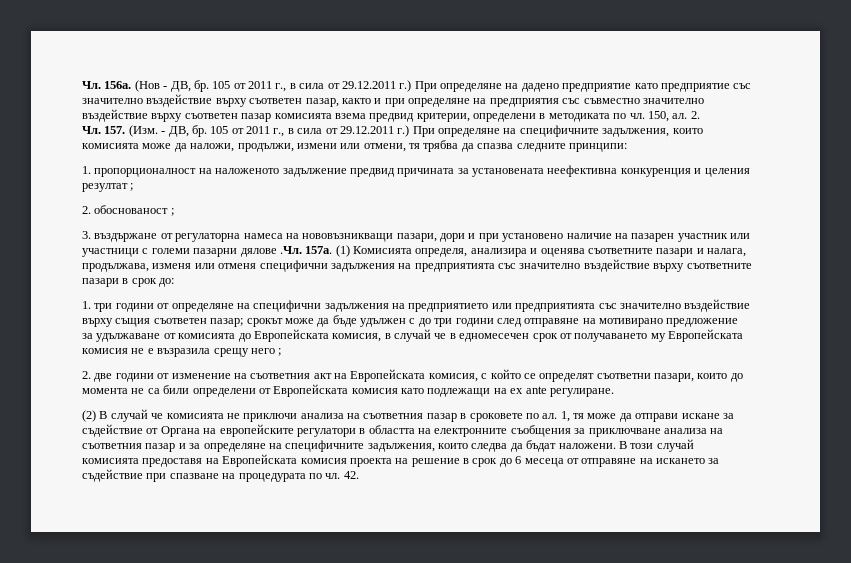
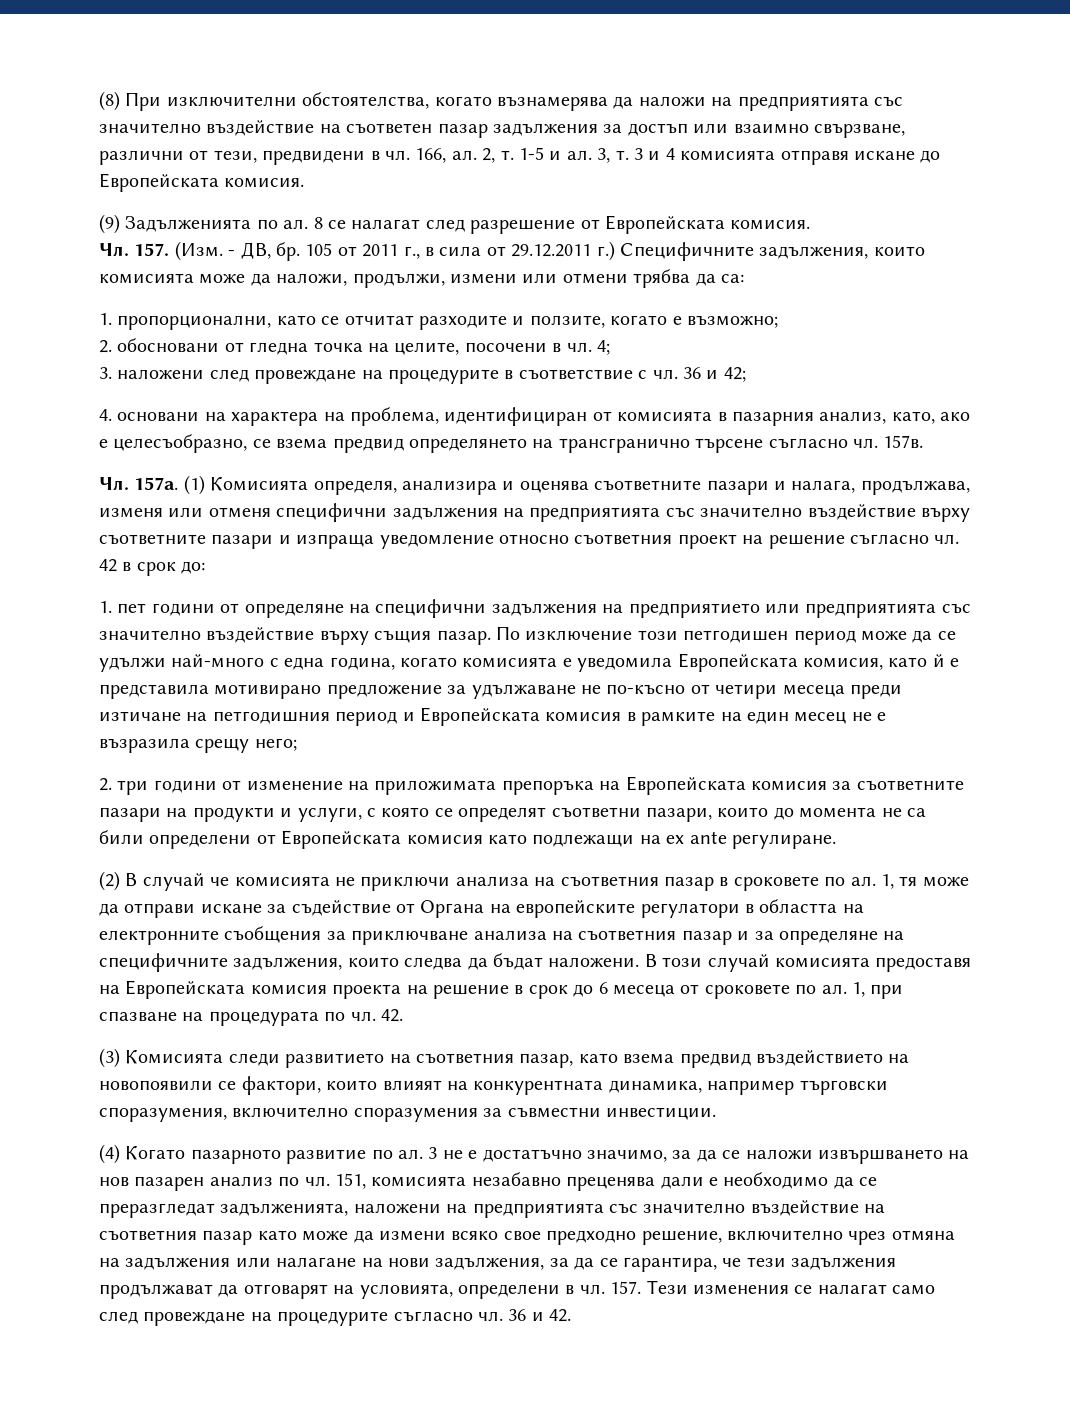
[82,80,752,92] [82,94,704,107] [82,109,700,122] Чл. 156а. (Нов - ДВ, бр. 105 от 2011 г., в сила от 29.12.2011 г.) При определяне на дадено предприятие като предприятие със значително въздействие върху съответен пазар, както и при определяне на предприятия със съвместно значително въздействие върху съответен пазар комисията взема предвид критерии, определени в методиката по чл. 150, ал. 2. -> [99,91,903,111] [99,120,905,138] [99,147,941,165] [99,173,305,192] [99,214,811,234] (8) При изключителни обстоятелства, когато възнамерява да наложи на предприятията със значително въздействие на съответен пазар задължения за достъп или взаимно свързване, различни от тези, предвидени в чл. 166, ал. 2, т. 1-5 и ал. 3, т. 3 и 4 комисията отправя искане до Европейската комисия. // (9) Задълженията по ал. 8 се налагат след разрешение от Европейската комисия.
[412,125,599,137] При определяне на специфичните -> [619,242,754,261] Специфичните
[363,140,627,152] [82,165,750,177] [82,183,134,192] [82,205,174,216] [82,231,750,242] [82,246,302,257] отмени, тя трябва да спазва следните принципи: // 1. пропорционалност на наложеното задължение предвид причината за установената неефективна конкуренция и целения резултат ; // 2. обоснованост ; // 3. въздържане от регулаторна намеса на нововъзникващи пазари, дори и при установено наличие на пазарен участник или участници с големи пазарни дялове .Чл. -> [562,269,744,288] [99,313,778,330] [99,338,610,355] [99,367,746,384] [99,407,971,426] [99,434,924,453] [99,477,129,490] отмени трябва да са: // 1. пропорционални, като се отчитат разходите и ползите, когато е възможно; // 2. обосновани от гледна точка на целите, посочени в чл. 4; // 3. наложени след провеждане на процедурите в съответствие с чл. 36 и 42; // 4. основани на характера на проблема, идентифициран от комисията в пазарния анализ, като, ако е целесъобразно, се взема предвид определянето на трансгранично търсене съгласно чл. 157в. // Чл.
(119, 282) none -> [278,534,960,549] [99,559,117,572] и изпраща уведомление относно съответния проект на решение съгласно чл. 42
[94,303,113,312] три -> [117,603,147,613] пет
[153,315,739,327] [82,329,743,342] [82,348,128,354] съответен пазар; срокът може да бъде удължен с до три години след отправяне на мотивирано предложение за удължаване от комисията до Европейската комисия, в случай че в едномесечен срок от получаването му Европейската комисия -> [436,626,956,645] [99,653,960,672] [99,684,902,699] [99,707,847,726] пазар. По изключение този петгодишен период може да се удължи най-много с една година, когато комисията е уведомила Европейската комисия, като й е представила мотивирано предложение за удължаване не по-късно от четири месеца преди изтичане на петгодишния период и Европейската комисия в рамките на един месец
[250,348,282,356] [82,371,113,382] него ; // 2. две -> [254,738,297,751] [99,778,149,795] него; // 2. три
[250,369,521,382] съответния акт на Европейската комисия, с който -> [374,776,964,795] [99,807,430,822] приложимата препоръка на Европейската комисия за съответните пазари на продукти и услуги, с която
[581,458,720,467] [82,469,143,482] отправяне на искането за съдействие -> [704,982,865,999] сроковете по ал. 1,
(359, 475) none -> [99,1048,910,1068] [99,1076,888,1095] [99,1107,716,1122] [99,1144,970,1164] [99,1172,878,1191] [99,1200,886,1218] [99,1230,955,1245] [99,1257,897,1272] [99,1280,936,1299] [99,1309,572,1326] // (3) Комисията следи развитието на съответния пазар, като взема предвид въздействието на новопоявили се фактори, които влияят на конкурентната динамика, например търговски споразумения, включително споразумения за съвместни инвестиции. // (4) Когато пазарното развитие по ал. 3 не е достатъчно значимо, за да се наложи извършването на нов пазарен анализ по чл. 151, комисията незабавно преценява дали е необходимо да се преразгледат задълженията, наложени на предприятията със значително въздействие на съответния пазар като може да измени всяко свое предходно решение, включително чрез отмяна на задължения или налагане на нови задължения, за да се гарантира, че тези задължения продължават да отговарят на условията, определени в чл. 157. Тези изменения се налагат само след провеждане на процедурите съгласно чл. 36 и 42.

